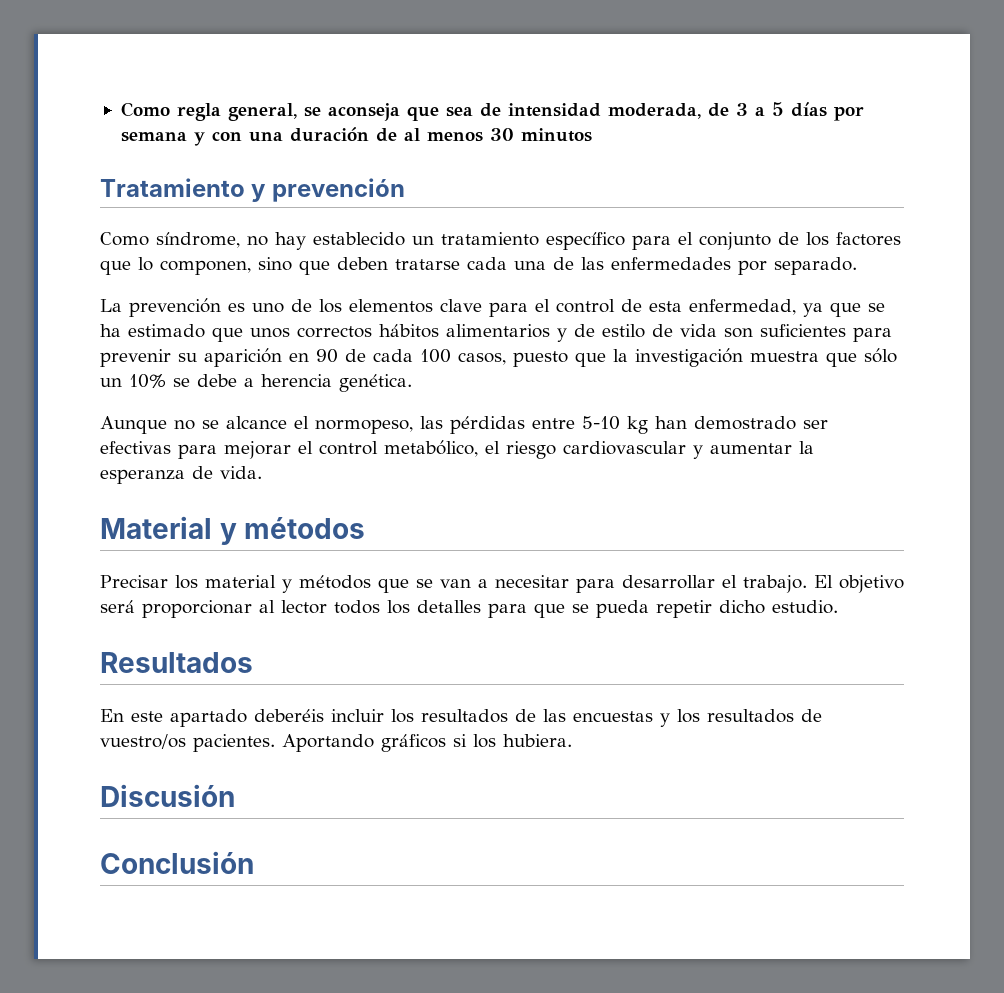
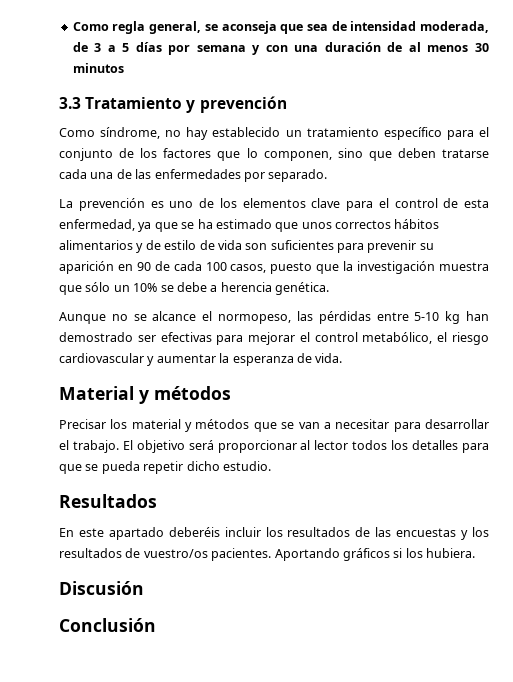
(592, 135) none -> [59,97,81,109] 3.3

